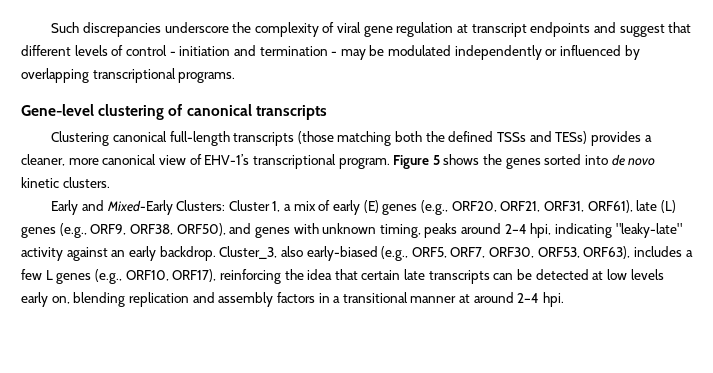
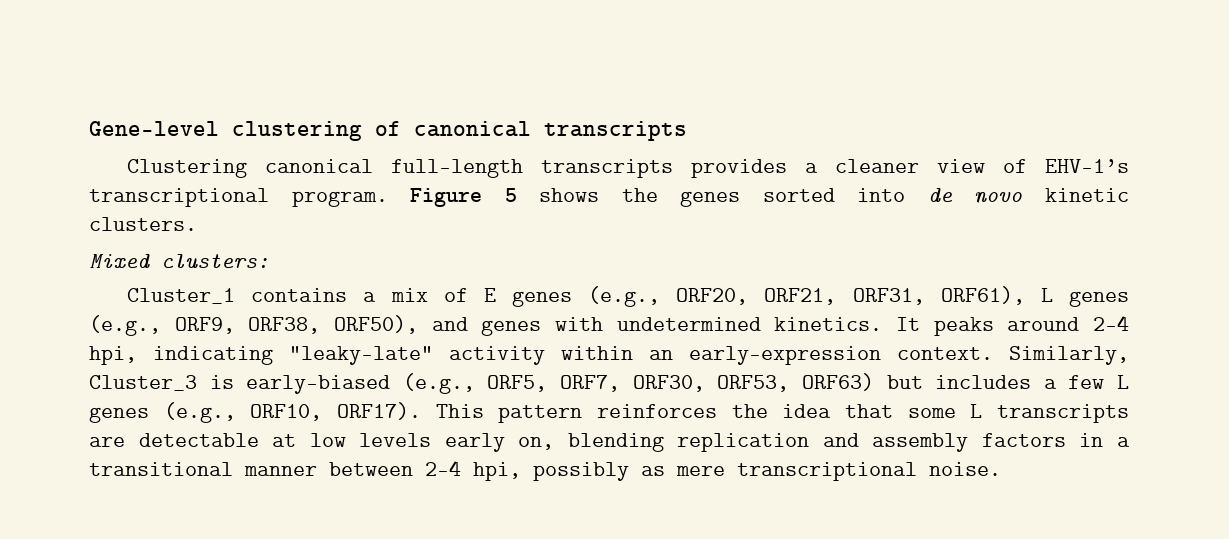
[51,22,692,37] [21,45,640,60] [21,68,236,83] Such discrepancies underscore the complexity of viral gene regulation at transcript endpoints and suggest that different levels of control - initiation and termination - may be modulated independently or influenced by overlapping transcriptional programs. // -> (89, 128) none
[297,131,652,146] [21,154,157,166] (those matching both the defined TSSs and TESs) provides a cleaner, more canonical -> [691,159,920,178] provides a cleaner
[51,200,281,215] Early and Mixed-Early Clusters: Cluster 1, -> [89,254,269,269] [127,288,348,304] Mixed clusters: // Cluster_1 contains
[333,200,379,215] early (E) -> [483,288,496,302] E
[636,200,676,213] late (L) -> [1040,288,1053,302] L
[322,223,421,238] unknown timing, -> [616,317,920,331] undetermined kinetics. It
[66,246,303,261] against an early backdrop. Cluster_3, also -> [561,346,1129,365] [89,375,234,391] within an early-expression context. Similarly, Cluster_3 is
[583,246,631,259] ORF63), -> [801,373,923,391] ORF63) but
[172,269,589,284] ORF17), reinforcing the idea that certain late transcripts can be detected -> [337,402,1129,423] [89,433,259,447] ORF17). This pattern reinforces the idea that some L transcripts are detectable
[459,292,565,307] at around 2–4 hpi. -> [329,460,1001,481] between 2–4 hpi, possibly as mere transcriptional noise.

